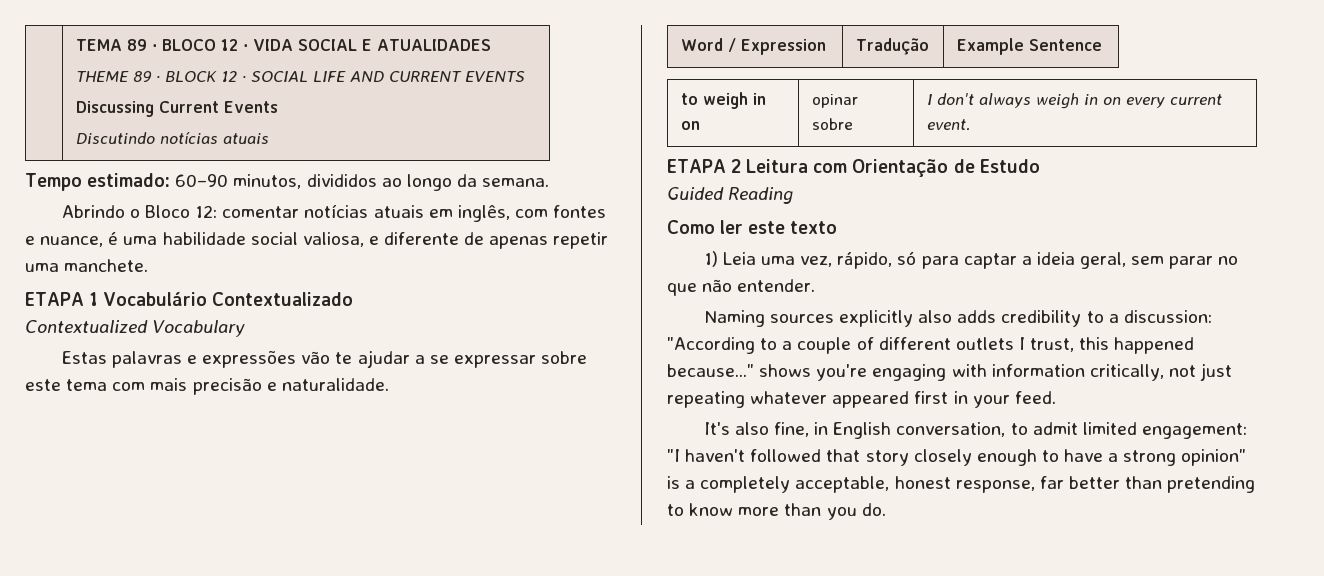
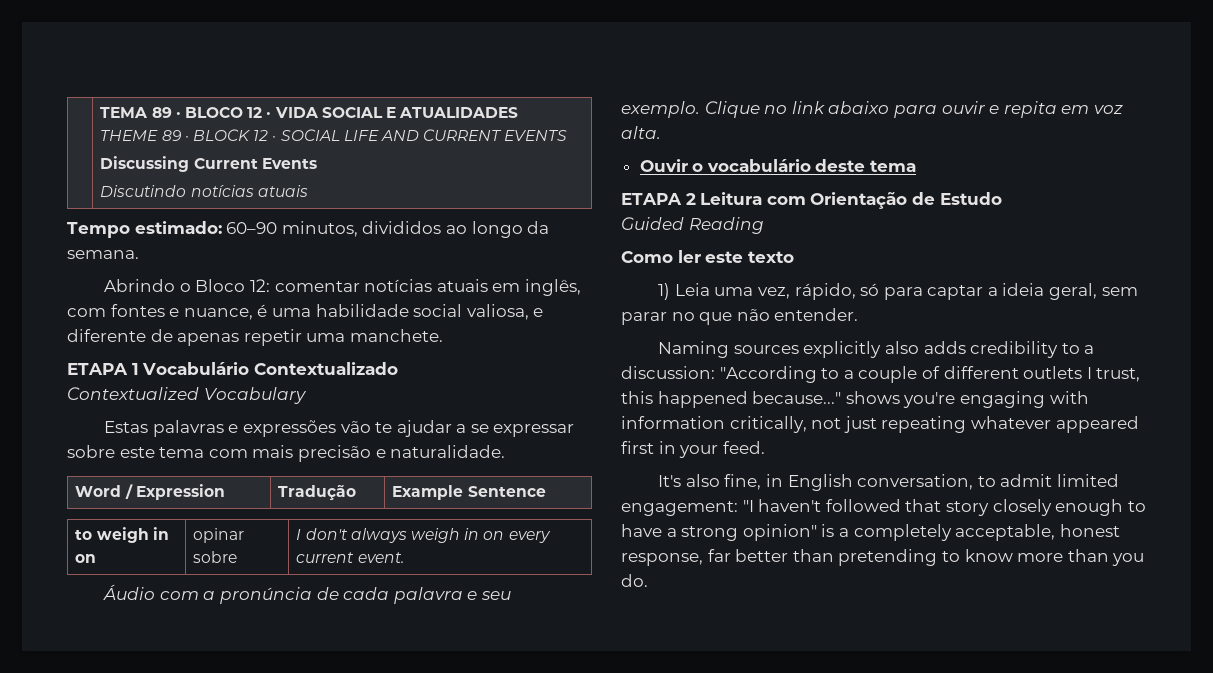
(970, 125) none -> [103,584,511,604] [621,101,1123,118] [621,126,661,139] [639,159,917,172] // Áudio com a pronúncia de cada palavra e seu exemplo. Clique no link abaixo para ouvir e repita em voz alta. // Ouvir o vocabulário deste tema

